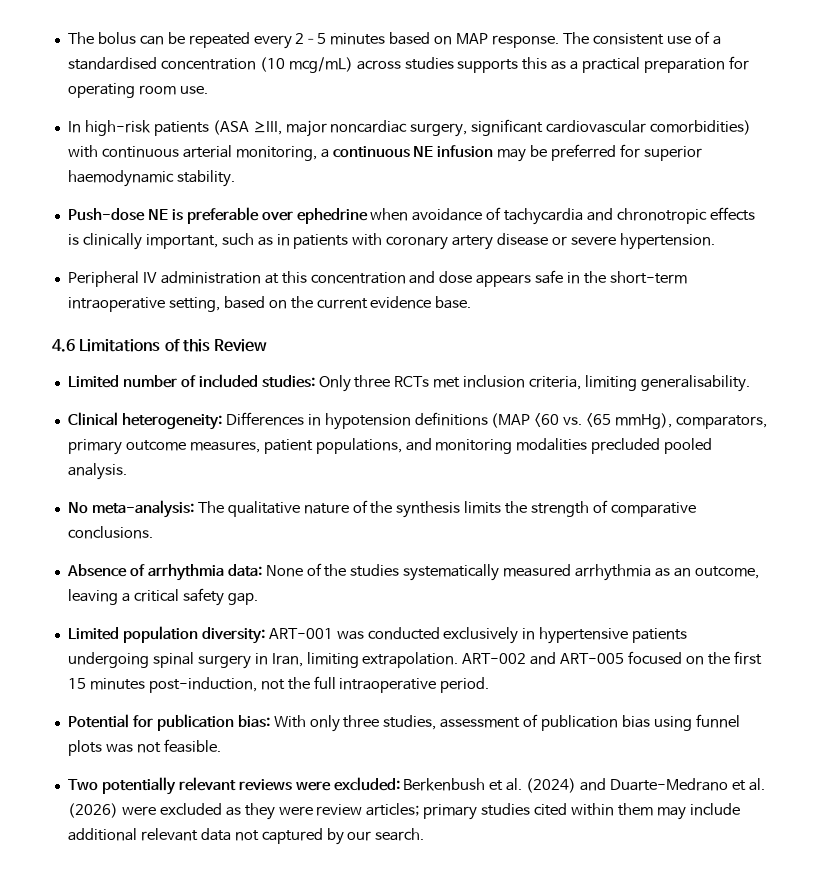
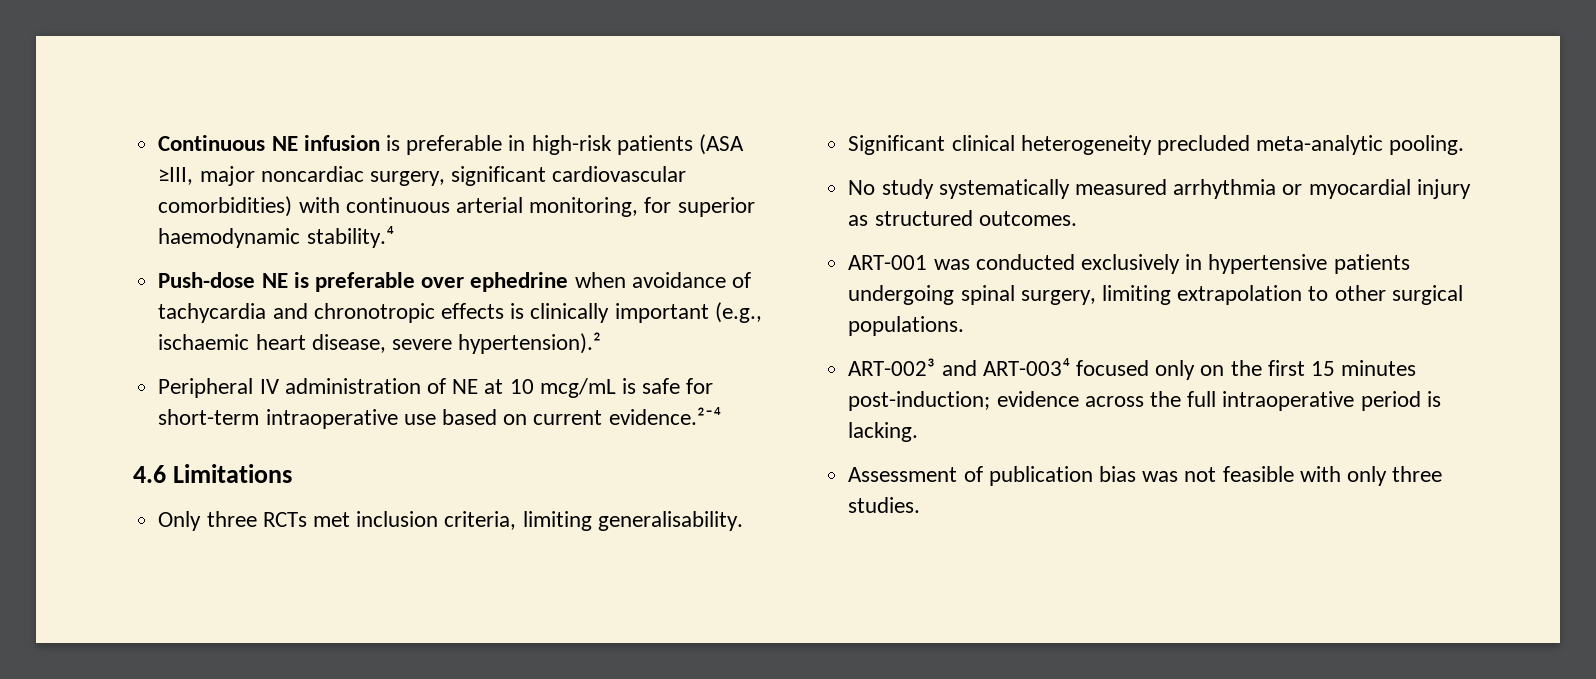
[67,31,721,49] [67,56,749,73] [67,83,208,98] [67,121,81,133] The bolus can be repeated every 2–5 minutes based on MAP response. The consistent use of a standardised concentration (10 mcg/mL) across studies supports this as a practical preparation for operating room use. // In -> [158,135,526,155] Continuous NE infusion is preferable in
[320,144,617,162] a continuous NE infusion may be preferred -> (639, 207) none
[176,170,235,187] stability. -> [306,226,394,248] stability.⁴
[145,233,715,250] [67,270,607,287] important, such as in patients with coronary artery disease or severe hypertension. // Peripheral IV administration at this concentration and dose appears safe in the -> [614,302,762,323] [158,332,602,354] [158,378,714,398] important (e.g., ischaemic heart disease, severe hypertension).² // Peripheral IV administration of NE at 10 mcg/mL is safe for
[168,296,472,312] [52,339,268,352] [67,374,315,388] setting, based on the current evidence base. // 4.6 Limitations of this Review // Limited number of included studies: -> [403,407,721,425] [133,464,293,483] use based on current evidence.²⁻⁴ // 4.6 Limitations //
[67,412,768,430] [67,438,713,455] [67,463,127,480] [67,500,696,518] [67,526,153,539] [66,563,759,581] [67,588,258,606] [67,626,265,644] Clinical heterogeneity: Differences in hypotension definitions (MAP <60 vs. <65 mmHg), comparators, primary outcome measures, patient populations, and monitoring modalities precluded pooled analysis. // No meta-analysis: The qualitative nature of the synthesis limits the strength of comparative conclusions. // Absence of arrhythmia data: None of the studies systematically measured arrhythmia as an outcome, leaving a critical safety gap. // Limited population diversity: -> [848,135,1465,155] [848,179,1471,199] [848,210,1077,226] Significant clinical heterogeneity precluded meta-analytic pooling. // No study systematically measured arrhythmia or myocardial injury as structured outcomes. //
[197,651,683,669] surgery in Iran, limiting extrapolation. ART-002 and ART-005 focused -> [1020,285,1463,305] [848,316,965,336] [848,358,1196,380] surgery, limiting extrapolation to other surgical populations. // ART-002³ and ART-003⁴ focused only
[148,676,490,693] [67,714,740,732] [67,739,221,756] [67,777,765,795] [67,803,740,820] [67,828,425,845] post-induction, not the full intraoperative period. // Potential for publication bias: With only three studies, assessment of publication bias using funnel plots was not feasible. // Two potentially relevant reviews were excluded: Berkenbush et al. (2024) and Duarte-Medrano et al. (2026) were excluded as they were review articles; primary studies cited within them may include additional relevant data not captured by our search. -> [848,391,1441,411] [848,422,919,442] [848,466,1443,486] [848,497,921,513] post-induction; evidence across the full intraoperative period is lacking. // Assessment of publication bias was not feasible with only three studies.

